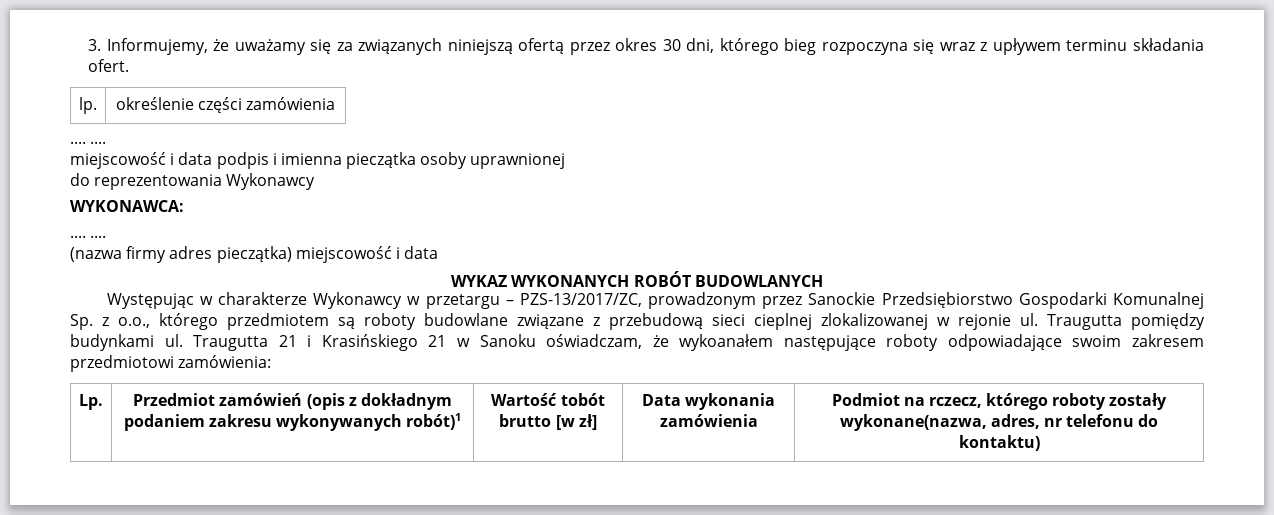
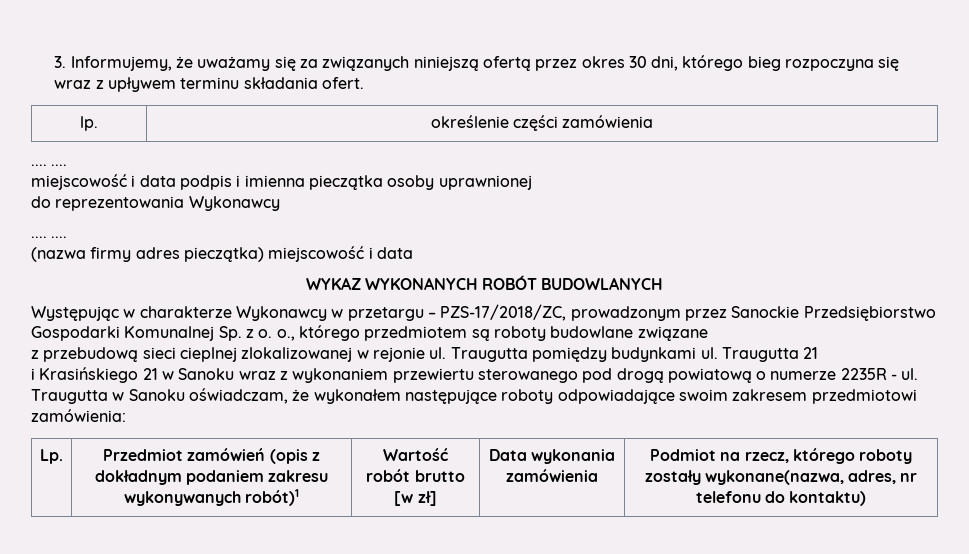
[70,200,184,212] // WYKONAWCA: -> (280, 203) none
[519,293,642,307] PZS-13/2017/ZC, -> [440,304,567,321] PZS-17/2018/ZC,
[118,317,150,328] o.o., -> [258,329,295,341] o. o.,
(584, 321) none -> (708, 333) //
(297, 341) none -> (819, 353) //
(536, 340) none -> [238,368,919,383] [31,389,185,404] wraz z wykonaniem przewiertu sterowanego pod drogą powiatową o numerze 2235R - ul. Traugutta w Sanoku
[679,334,774,351] wykoanałem -> [313,389,401,404] wykonałem
[560,393,605,406] tobót -> [366,469,411,482] robót
[928,397,982,408] rczecz, -> [744,452,789,463] rzecz,

